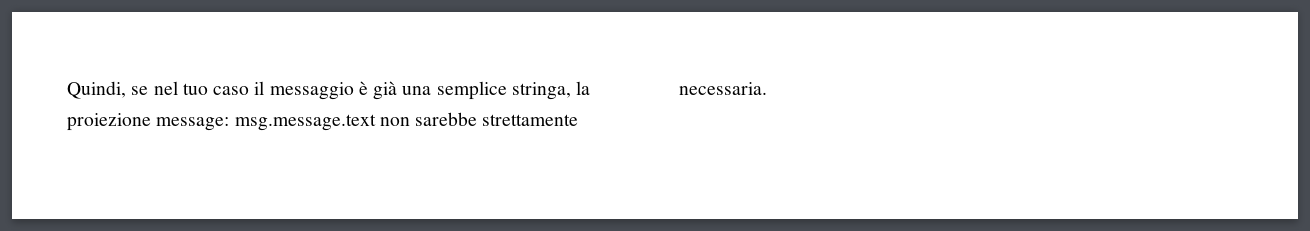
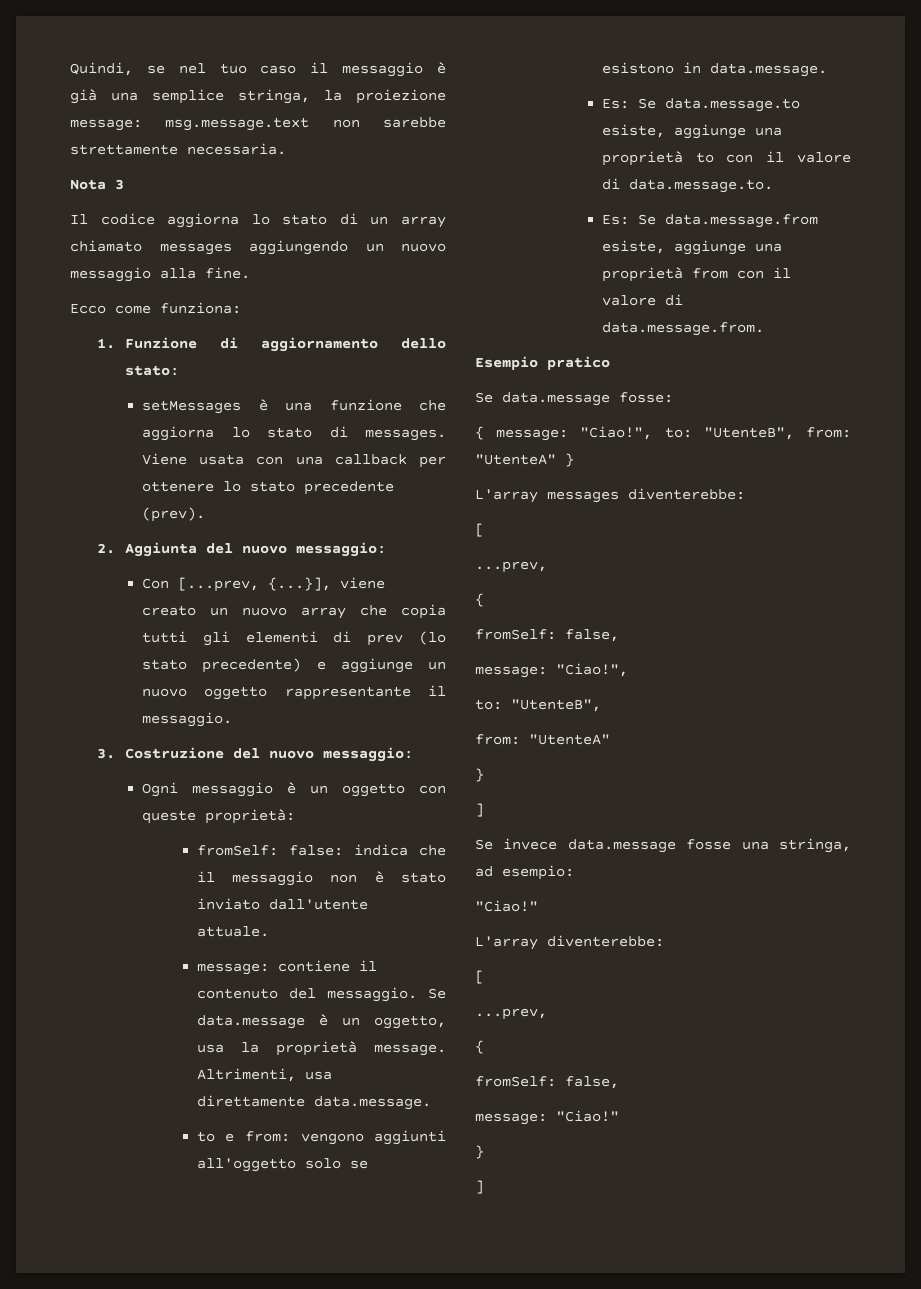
(767, 88) none -> [70,179,124,190] [70,213,446,228] [70,240,446,255] [70,267,250,282] [70,302,241,314] [97,337,446,352] [124,365,179,376] [142,399,446,414] [142,426,446,441] [142,453,446,468] [142,481,395,495] [142,507,206,522] [97,542,386,557] [142,577,386,592] [142,604,446,619] [142,631,446,646] [142,658,446,673] [142,685,446,700] [142,712,233,727] [97,747,413,762] [142,782,446,797] [142,809,296,824] [196,844,446,856] [196,871,446,886] [196,898,368,910] [196,926,269,937] [196,960,377,975] [196,987,446,1002] [196,1014,446,1029] [196,1041,446,1056] [196,1068,332,1082] [196,1095,431,1110] [196,1130,446,1145] [196,1158,368,1172] [601,62,827,77] [601,98,800,112] [601,124,782,139] [601,151,851,166] [601,178,773,193] [601,214,818,228] [601,240,782,255] [601,267,791,282] [601,294,683,306] [601,322,764,336] [475,356,610,370] [475,392,673,406] [475,426,851,441] [475,453,574,467] [475,488,745,503] [475,523,484,537] [475,561,547,573] [475,593,484,607] [475,629,619,642] [475,663,628,678] [475,699,601,712] [475,734,610,745] [475,768,484,782] [475,803,484,817] [475,838,851,853] [475,865,574,880] [475,900,538,912] [475,935,664,950] [475,970,484,984] [475,1008,547,1020] [475,1040,484,1054] [475,1076,619,1089] [475,1110,619,1125] [475,1145,484,1159] [475,1180,484,1194] // Nota 3 // Il codice aggiorna lo stato di un array chiamato messages aggiungendo un nuovo messaggio alla fine. // Ecco come funziona: // 1. Funzione di aggiornamento dello stato: // setMessages è una funzione che aggiorna lo stato di messages. Viene usata con una callback per ottenere lo stato precedente (prev). // 2. Aggiunta del nuovo messaggio: // Con [...prev, {...}], viene creato un nuovo array che copia tutti gli elementi di prev (lo stato precedente) e aggiunge un nuovo oggetto rappresentante il messaggio. // 3. Costruzione del nuovo messaggio: // Ogni messaggio è un oggetto con queste proprietà: // fromSelf: false: indica che il messaggio non è stato inviato dall'utente attuale. // message: contiene il contenuto del messaggio. Se data.message è un oggetto, usa la proprietà message. Altrimenti, usa direttamente data.message. // to e from: vengono aggiunti all'oggetto solo se esistono in data.message. // Es: Se data.message.to esiste, aggiunge una proprietà to con il valore di data.message.to. // Es: Se data.message.from esiste, aggiunge una proprietà from con il valore di data.message.from. // Esempio pratico // Se data.message fosse: // { message: "Ciao!", to: "UtenteB", from: "UtenteA" } // L'array messages diventerebbe: // [ // ...prev, // { // fromSelf: false, // message: "Ciao!", // to: "UtenteB", // from: "UtenteA" // } // ] // Se invece data.message fosse una stringa, ad esempio: // "Ciao!" // L'array diventerebbe: // [ // ...prev, // { // fromSelf: false, // message: "Ciao!" // } // ]

